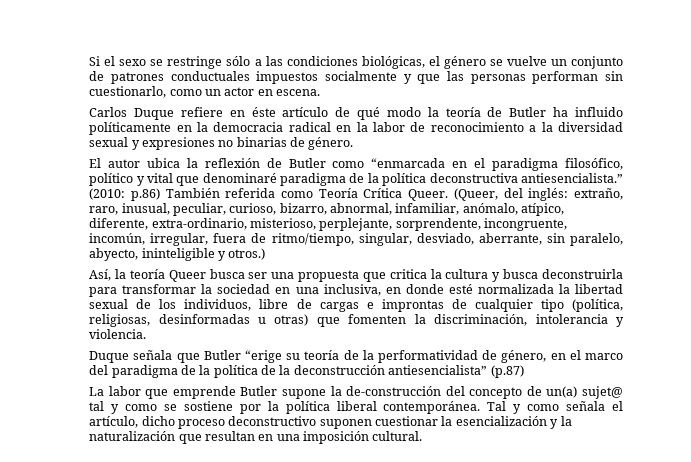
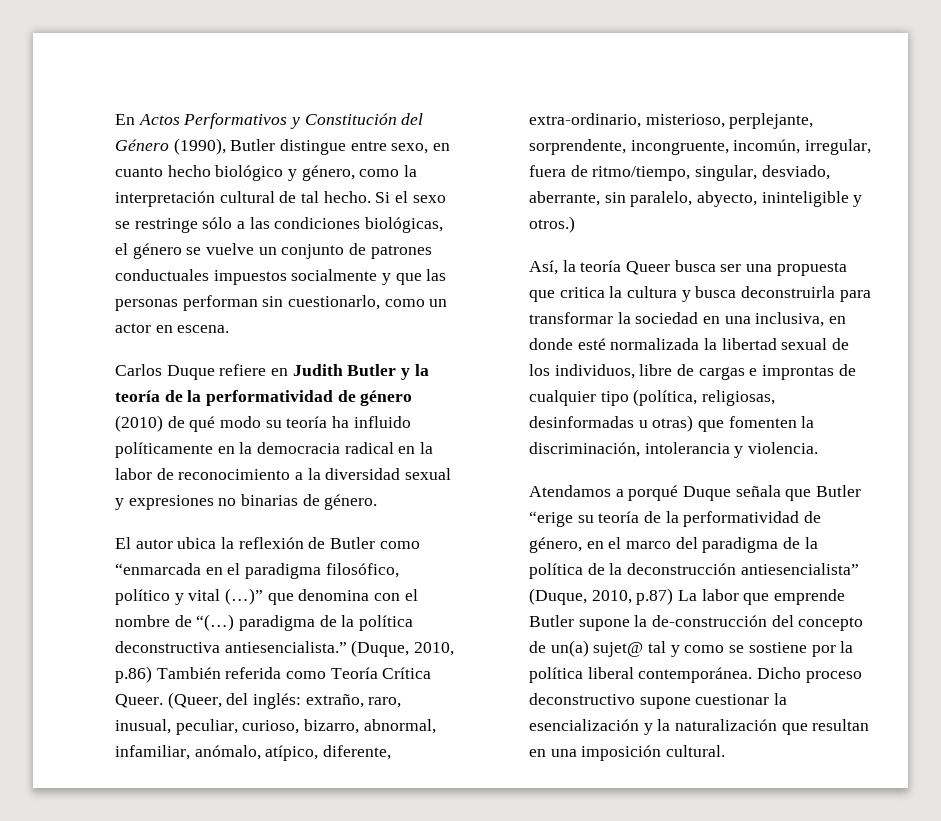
(89, 61) none -> [114,113,424,129] [114,138,451,155] [114,165,418,181] [114,191,371,207] En Actos Performativos y Constitución del Género (1990), Butler distingue entre sexo, en cuanto hecho biológico y género, como la interpretación cultural de tal hecho.
[251,107,547,120] éste artículo de qué modo la teoría de Butler -> [292,364,429,380] [114,390,413,406] [114,415,328,432] Judith Butler y la teoría de la performatividad de género (2010) de qué modo su teoría
[176,173,277,186] que denominaré -> [224,588,418,605] [114,614,235,631] (…)” que denomina con el nombre de “(…)
[89,188,126,200] (2010: -> [351,640,454,657] (Duque, 2010,
(147, 334) none -> [528,485,679,501] Atendamos a porqué
[490,365,524,378] (p.87) // -> [528,588,674,605] (Duque, 2010, p.87)
[487,401,623,414] [89,416,175,428] Tal y como señala el artículo, dicho -> [756,667,801,679] Dicho
[319,419,372,429] suponen -> [639,697,691,709] supone

